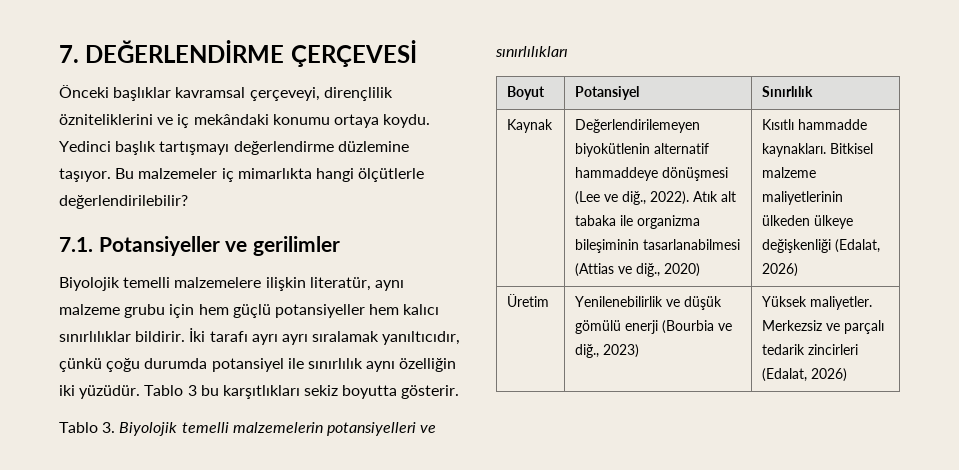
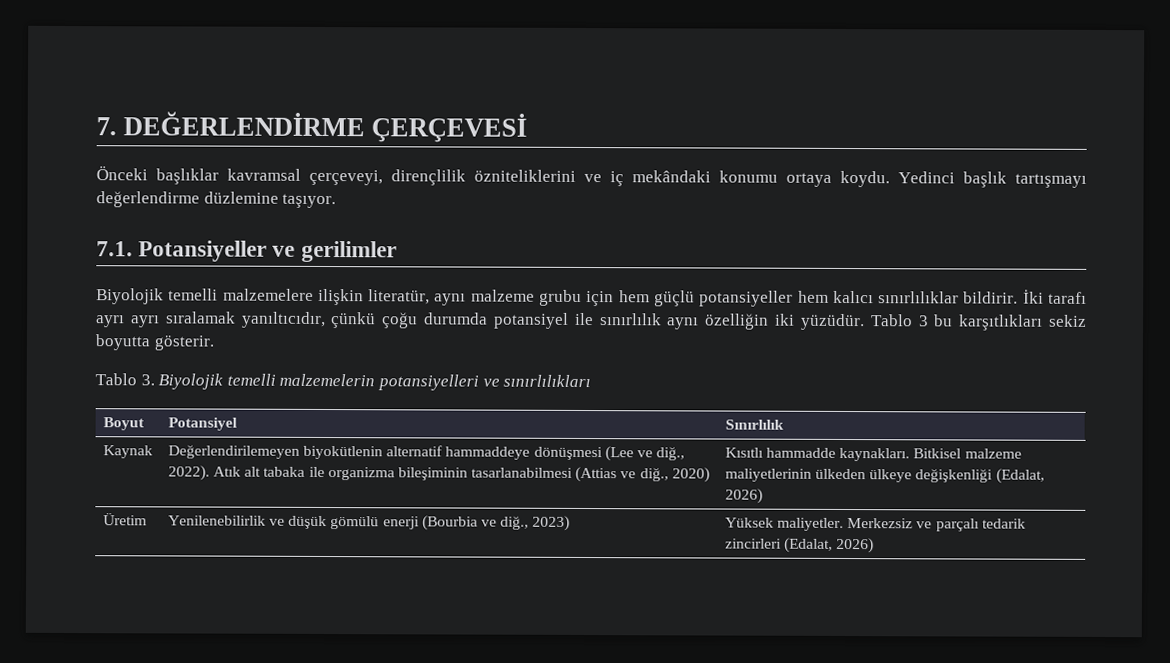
[115,168,425,182] [59,195,188,209] Bu malzemeler iç mimarlıkta hangi ölçütlerle değerlendirilebilir? -> (337, 201) none

